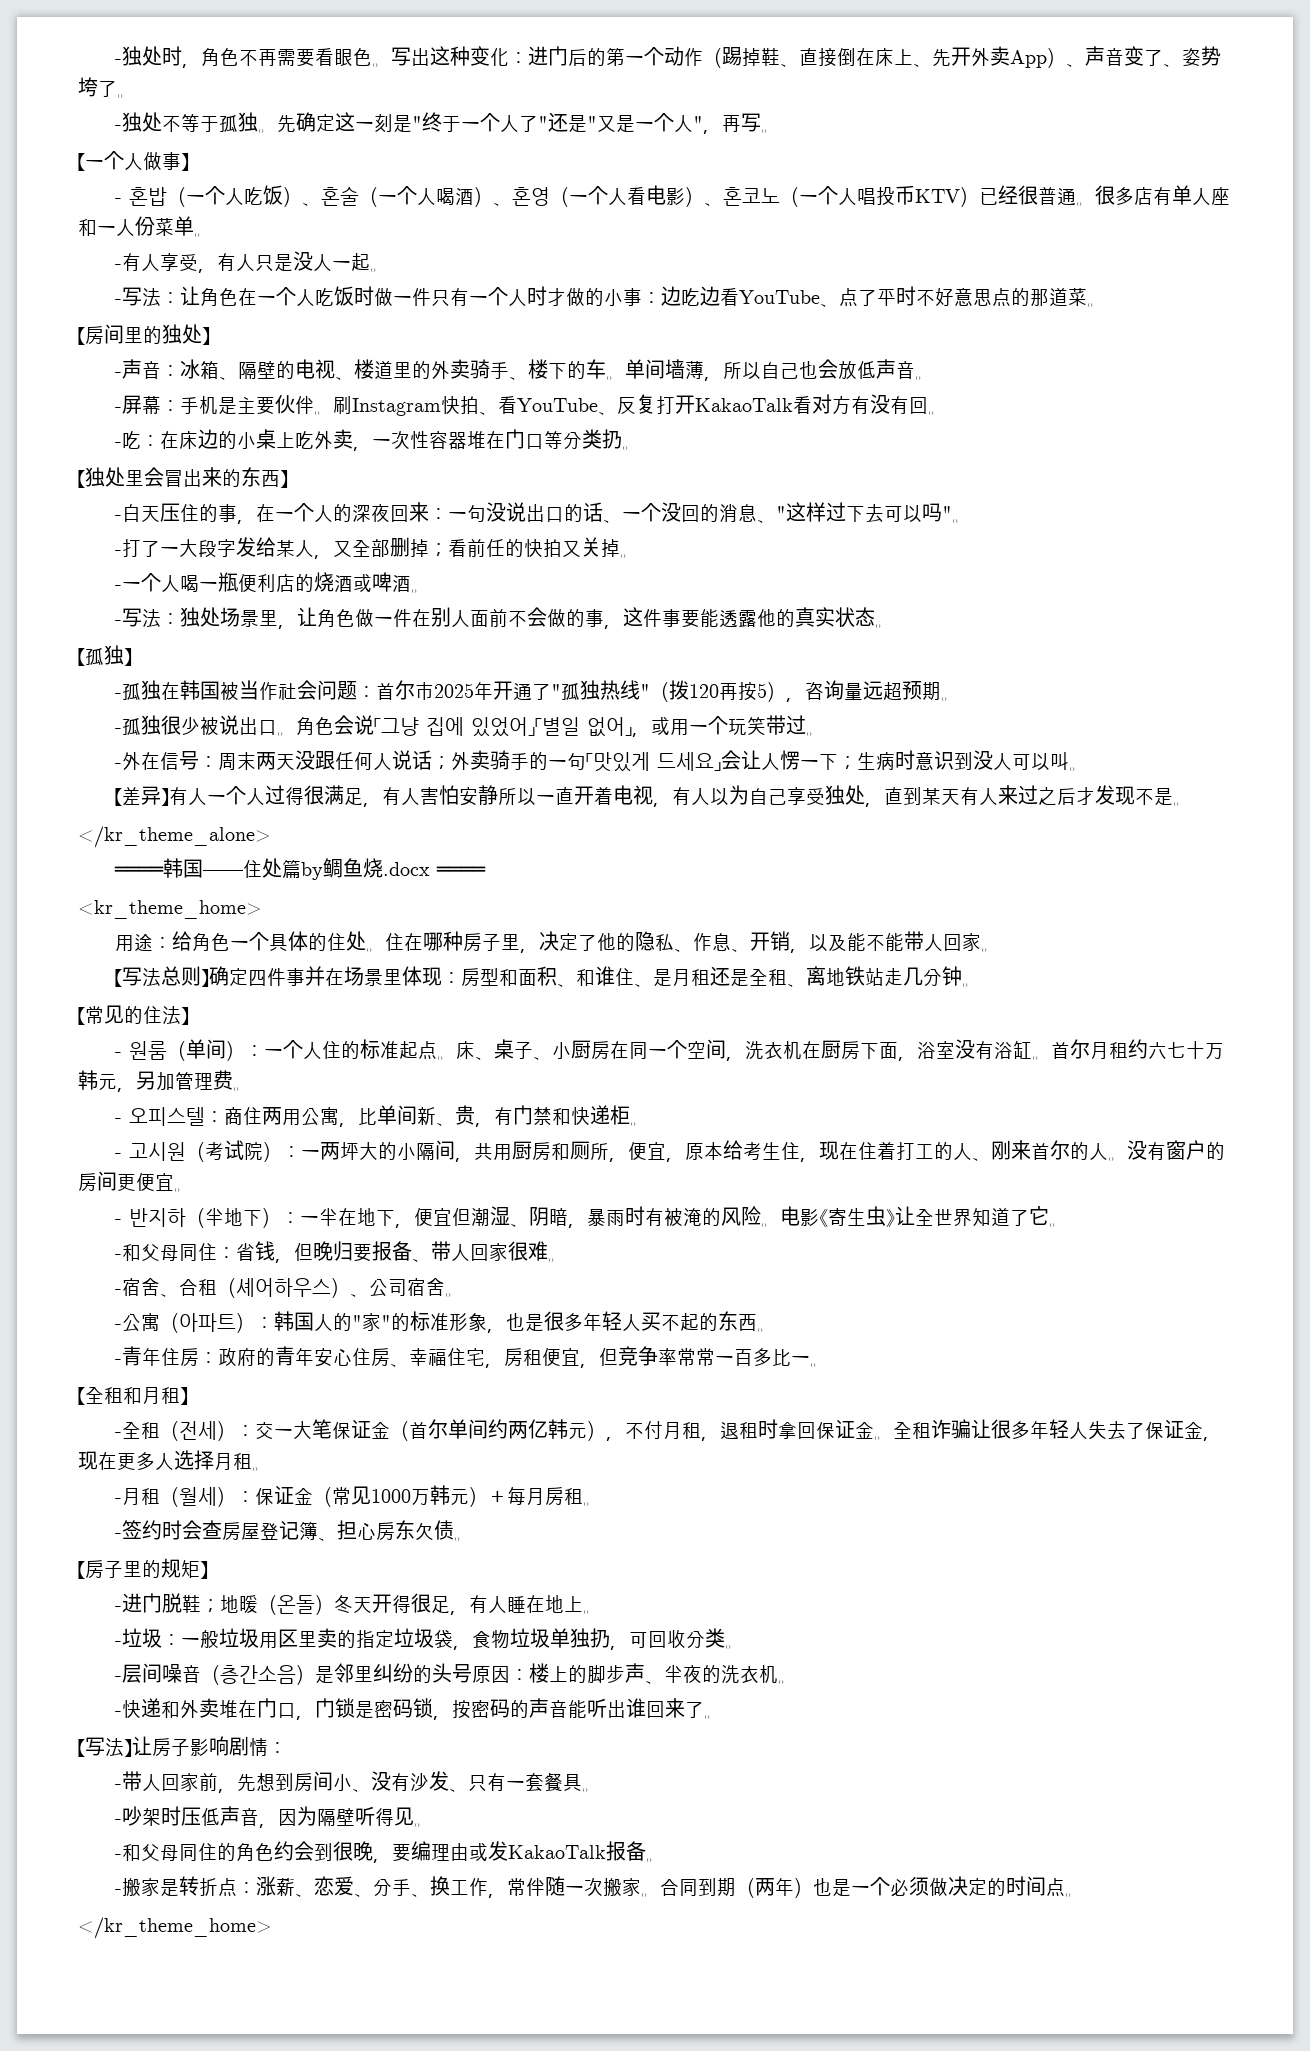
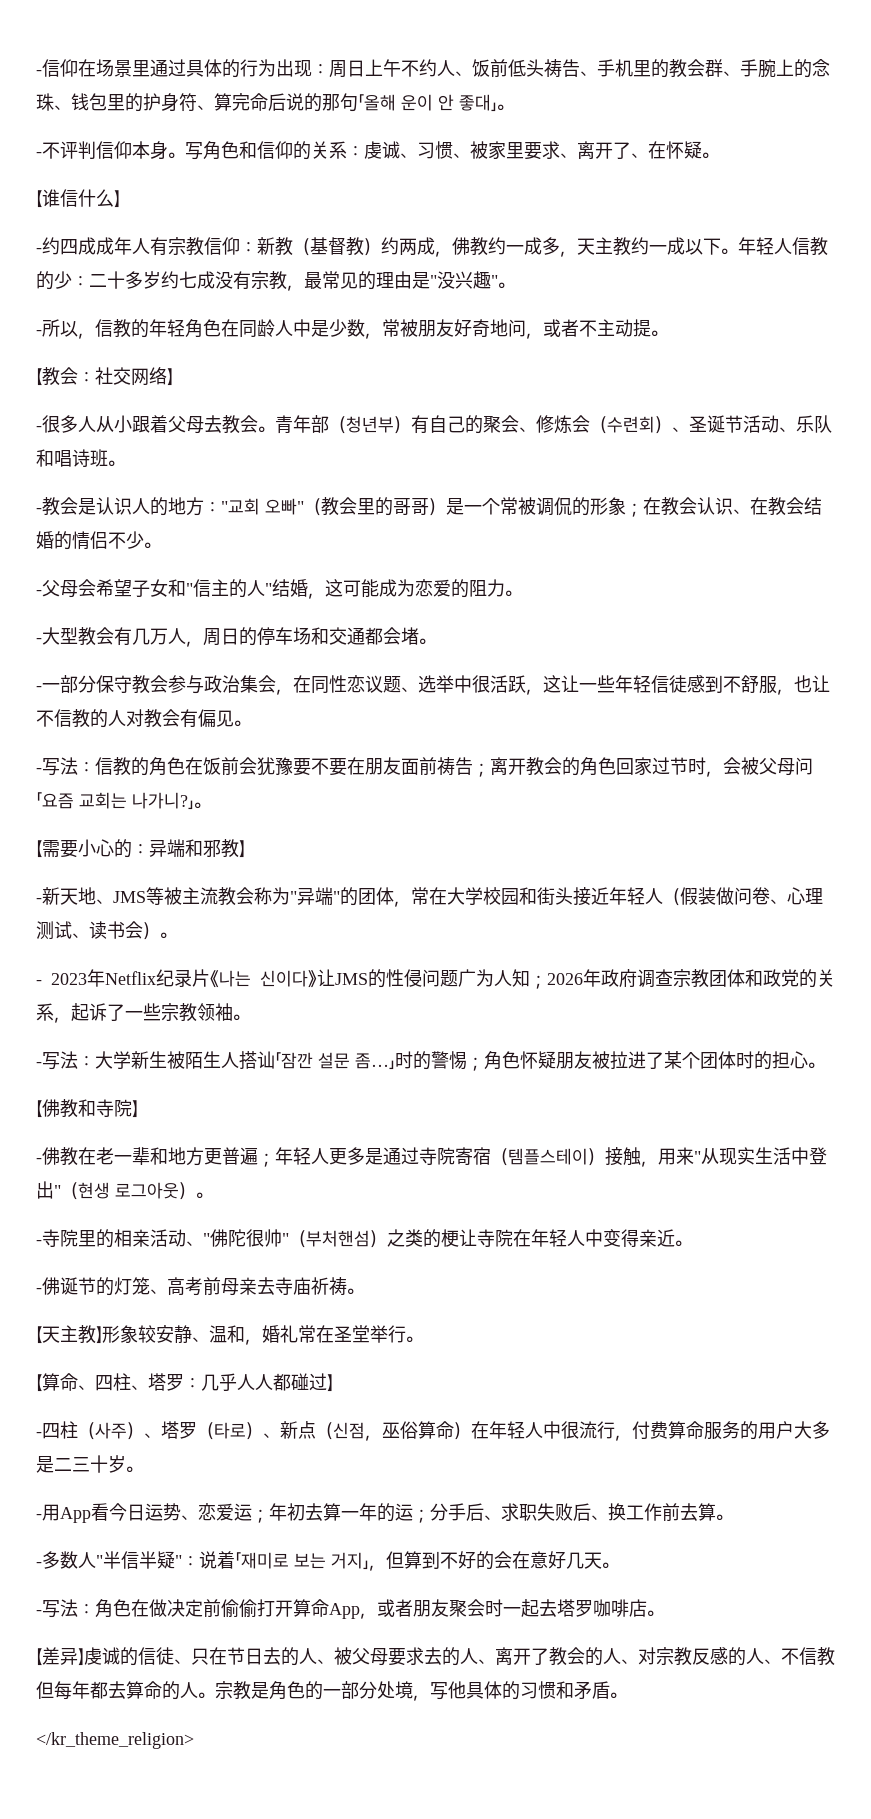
[115,46,1222,68] [78,77,136,98] [115,112,704,133] [703,113,781,134] [78,151,189,171] [115,185,1231,207] [78,216,213,237] [115,251,390,273] [115,286,821,306] [820,286,1107,307] [78,324,210,345] [115,359,935,381] [115,395,599,416] [598,394,948,415] [115,429,373,451] [372,429,642,450] [78,467,288,488] [115,502,623,524] [622,502,777,523] [776,502,972,523] [115,537,640,559] [115,572,431,593] [115,607,895,629] [78,645,132,666] [115,680,961,702] [115,715,826,737] [115,750,1089,772] [115,785,1193,807] [78,826,271,848] [114,858,487,880] [78,900,262,919] [115,931,1001,953] [115,966,982,987] [78,1005,189,1025] [115,1039,1225,1061] [78,1070,252,1092] [115,1105,650,1127] [115,1140,1226,1162] [78,1171,193,1192] [115,1206,1069,1228] [115,1241,568,1263] [115,1278,465,1298] [115,1311,777,1333] [115,1346,830,1368] [78,1387,188,1405] [115,1419,1223,1441] [78,1450,271,1471] [115,1485,603,1507] [115,1520,474,1541] [78,1558,208,1579] [115,1593,603,1615] [115,1628,745,1650] [115,1663,798,1685] [115,1698,724,1720] [78,1736,287,1757] [115,1771,602,1793] [115,1806,434,1828] [115,1841,666,1863] [115,1876,1085,1898] [78,1917,272,1939] -独处时，角色不再需要看眼色。写出这种变化：进门后的第一个动作（踢掉鞋、直接倒在床上、先开外卖App）、声音变了、姿势垮了。 // -独处不等于孤独。先确定这一刻是"终于一个人了"还是"又是一个人"，再写。 // 【一个人做事】 // - 혼밥（一个人吃饭）、혼술（一个人喝酒）、혼영（一个人看电影）、혼코노（一个人唱投币KTV）已经很普通。很多店有单人座和一人份菜单。 // -有人享受，有人只是没人一起。 // -写法：让角色在一个人吃饭时做一件只有一个人时才做的小事：边吃边看YouTube、点了平时不好意思点的那道菜。 // 【房间里的独处】 // -声音：冰箱、隔壁的电视、楼道里的外卖骑手、楼下的车。单间墙薄，所以自己也会放低声音。 // -屏幕：手机是主要伙伴。刷Instagram快拍、看YouTube、反复打开KakaoTalk看对方有没有回。 // -吃：在床边的小桌上吃外卖，一次性容器堆在门口等分类扔。 // 【独处里会冒出来的东西】 // -白天压住的事，在一个人的深夜回来：一句没说出口的话、一个没回的消息、"这样过下去可以吗"。 // -打了一大段字发给某人，又全部删掉；看前任的快拍又关掉。 // -一个人喝一瓶便利店的烧酒或啤酒。 // -写法：独处场景里，让角色做一件在别人面前不会做的事，这件事要能透露他的真实状态。 // 【孤独】 // -孤独在韩国被当作社会问题：首尔市2025年开通了"孤独热线"（拨120再按5），咨询量远超预期。 // -孤独很少被说出口。角色会说「그냥 집에 있었어」「별일 없어」，或用一个玩笑带过。 // -外在信号：周末两天没跟任何人说话；外卖骑手的一句「맛있게 드세요」会让人愣一下；生病时意识到没人可以叫。 // 【差异】有人一个人过得很满足，有人害怕安静所以一直开着电视，有人以为自己享受独处，直到某天有人来过之后才发现不是。 // </kr_theme_alone> // ════韩国——住处篇by鲷鱼烧.docx ════ // <kr_theme_home> // 用途：给角色一个具体的住处。住在哪种房子里，决定了他的隐私、作息、开销，以及能不能带人回家。 // 【写法总则】确定四件事并在场景里体现：房型和面积、和谁住、是月租还是全租、离地铁站走几分钟。 // 【常见的住法】 // - 원룸（单间）：一个人住的标准起点。床、桌子、小厨房在同一个空间，洗衣机在厨房下面，浴室没有浴缸。首尔月租约六七十万韩元，另加管理费。 // - 오피스텔：商住两用公寓，比单间新、贵，有门禁和快递柜。 // - 고시원（考试院）：一两坪大的小隔间，共用厨房和厕所，便宜，原本给考生住，现在住着打工的人、刚来首尔的人。没有窗户的房间更便宜。 // - 반지하（半地下）：一半在地下，便宜但潮湿、阴暗，暴雨时有被淹的风险。电影《寄生虫》让全世界知道了它。 // -和父母同住：省钱，但晚归要报备、带人回家很难。 // -宿舍、合租（셰어하우스）、公司宿舍。 // -公寓（아파트）：韩国人的"家"的标准形象，也是很多年轻人买不起的东西。 // -青年住房：政府的青年安心住房、幸福住宅，房租便宜，但竞争率常常一百多比一。 // 【全租和月租】 // -全租（전세）：交一大笔保证金（首尔单间约两亿韩元），不付月租，退租时拿回保证金。全租诈骗让很多年轻人失去了保证金，现在更多人选择月租。 // -月租（월세）：保证金（常见1000万韩元）＋每月房租。 // -签约时会查房屋登记簿、担心房东欠债。 // 【房子里的规矩】 // -进门脱鞋；地暖（온돌）冬天开得很足，有人睡在地上。 // -垃圾：一般垃圾用区里卖的指定垃圾袋，食物垃圾单独扔，可回收分类。 // -层间噪音（층간소음）是邻里纠纷的头号原因：楼上的脚步声、半夜的洗衣机。 // -快递和外卖堆在门口，门锁是密码锁，按密码的声音能听出谁回来了。 // 【写法】让房子影响剧情： // -带人回家前，先想到房间小、没有沙发、只有一套餐具。 // -吵架时压低声音，因为隔壁听得见。 // -和父母同住的角色约会到很晚，要编理由或发KakaoTalk报备。 // -搬家是转折点：涨薪、恋爱、分手、换工作，常伴随一次搬家。合同到期（两年）也是一个必须做决定的时间点。 // </kr_theme_home> -> [36,59,830,78] [36,93,514,112] [36,141,719,160] [36,189,120,208] [36,237,828,257] [36,271,515,291] [36,319,668,339] [36,367,173,386] [36,415,832,434] [36,449,125,467] [36,497,822,517] [36,531,161,550] [36,579,522,599] [36,627,436,647] [36,675,830,695] [36,709,251,728] [36,757,813,777] [36,792,211,810] [36,839,245,858] [36,887,823,907] [36,921,177,940] [36,969,835,989] [36,1003,250,1023] [36,1051,825,1071] [36,1099,138,1118] [36,1147,827,1167] [36,1181,213,1200] [36,1229,692,1248] [36,1277,364,1296] [36,1325,423,1345] [36,1373,333,1392] [36,1421,830,1441] [36,1455,143,1473] [36,1503,733,1523] [36,1551,619,1571] [36,1599,664,1619] [36,1647,835,1666] [36,1681,627,1701] [36,1732,194,1749] -信仰在场景里通过具体的行为出现：周日上午不约人、饭前低头祷告、手机里的教会群、手腕上的念珠、钱包里的护身符、算完命后说的那句「올해 운이 안 좋대」。 // -不评判信仰本身。写角色和信仰的关系：虔诚、习惯、被家里要求、离开了、在怀疑。 // 【谁信什么】 // -约四成成年人有宗教信仰：新教（基督教）约两成，佛教约一成多，天主教约一成以下。年轻人信教的少：二十多岁约七成没有宗教，最常见的理由是"没兴趣"。 // -所以，信教的年轻角色在同龄人中是少数，常被朋友好奇地问，或者不主动提。 // 【教会：社交网络】 // -很多人从小跟着父母去教会。青年部（청년부）有自己的聚会、修炼会（수련회）、圣诞节活动、乐队和唱诗班。 // -教会是认识人的地方："교회 오빠"（教会里的哥哥）是一个常被调侃的形象；在教会认识、在教会结婚的情侣不少。 // -父母会希望子女和"信主的人"结婚，这可能成为恋爱的阻力。 // -大型教会有几万人，周日的停车场和交通都会堵。 // -一部分保守教会参与政治集会，在同性恋议题、选举中很活跃，这让一些年轻信徒感到不舒服，也让不信教的人对教会有偏见。 // -写法：信教的角色在饭前会犹豫要不要在朋友面前祷告；离开教会的角色回家过节时，会被父母问「요즘 교회는 나가니?」。 // 【需要小心的：异端和邪教】 // -新天地、JMS等被主流教会称为"异端"的团体，常在大学校园和街头接近年轻人（假装做问卷、心理测试、读书会）。 // - 2023年Netflix纪录片《나는 신이다》让JMS的性侵问题广为人知；2026年政府调查宗教团体和政党的关系，起诉了一些宗教领袖。 // -写法：大学新生被陌生人搭讪「잠깐 설문 좀…」时的警惕；角色怀疑朋友被拉进了某个团体时的担心。 // 【佛教和寺院】 // -佛教在老一辈和地方更普遍；年轻人更多是通过寺院寄宿（템플스테이）接触，用来"从现实生活中登出"（현생 로그아웃）。 // -寺院里的相亲活动、"佛陀很帅"（부처핸섬）之类的梗让寺院在年轻人中变得亲近。 // -佛诞节的灯笼、高考前母亲去寺庙祈祷。 // 【天主教】形象较安静、温和，婚礼常在圣堂举行。 // 【算命、四柱、塔罗：几乎人人都碰过】 // -四柱（사주）、塔罗（타로）、新点（신점，巫俗算命）在年轻人中很流行，付费算命服务的用户大多是二三十岁。 // -用App看今日运势、恋爱运；年初去算一年的运；分手后、求职失败后、换工作前去算。 // -多数人"半信半疑"：说着「재미로 보는 거지」，但算到不好的会在意好几天。 // -写法：角色在做决定前偷偷打开算命App，或者朋友聚会时一起去塔罗咖啡店。 // 【差异】虔诚的信徒、只在节日去的人、被父母要求去的人、离开了教会的人、对宗教反感的人、不信教但每年都去算命的人。宗教是角色的一部分处境，写他具体的习惯和矛盾。 // </kr_theme_religion>

